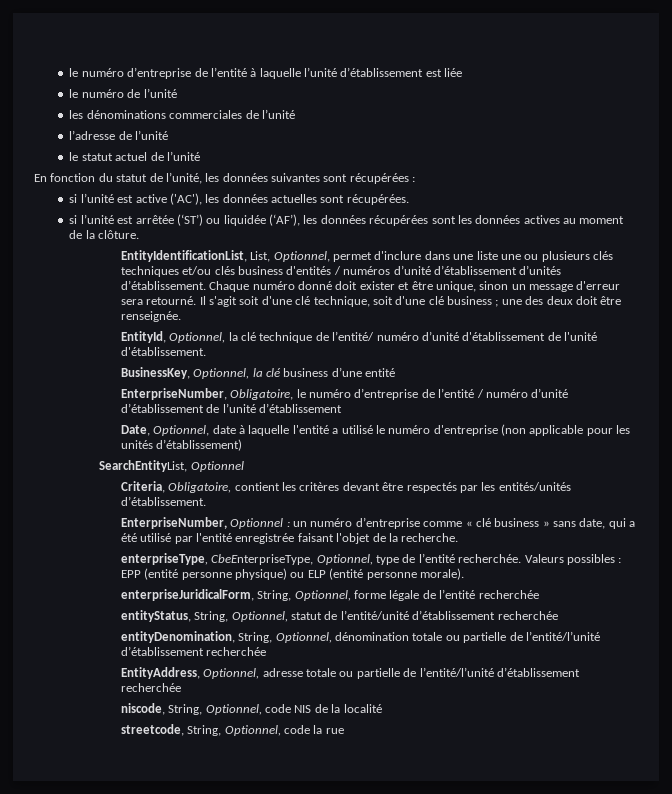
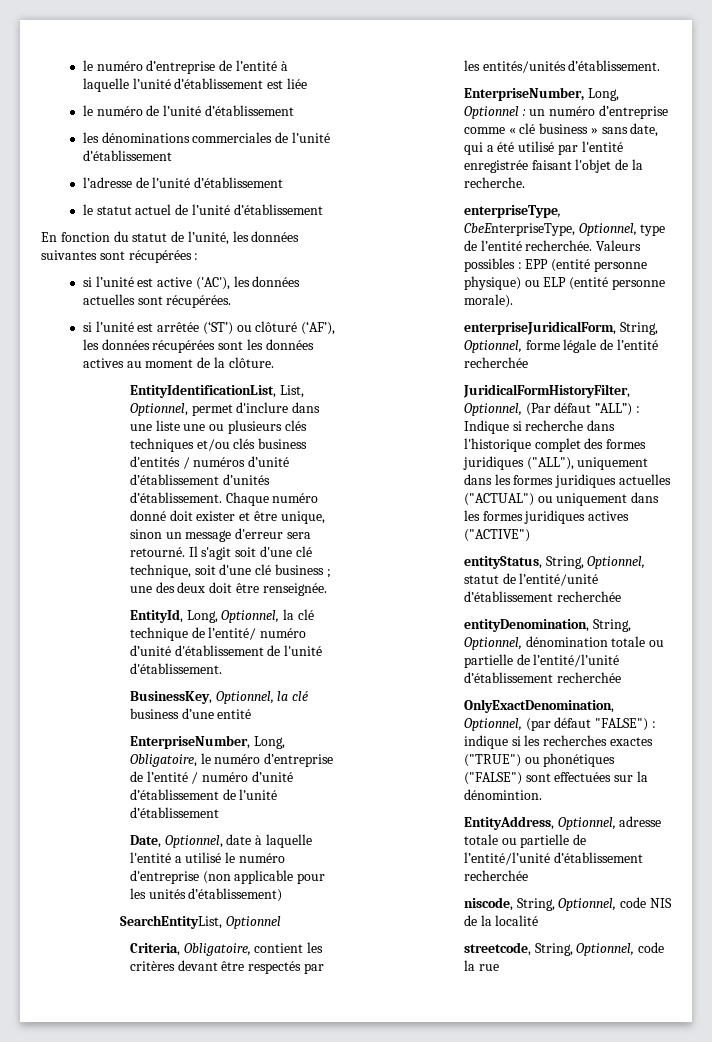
(177, 93) none -> [204,105,294,116] d’établissement
(295, 114) none -> [82,150,172,161] d’établissement
(169, 135) none -> [194,177,284,188] d’établissement
(200, 156) none -> [233,204,323,215] d’établissement
[223,215,266,226] liquidée -> [255,321,298,332] clôturé
(166, 337) none -> [186,610,218,623] Long,
(227, 394) none -> [253,736,285,749] Long,
(227, 523) none -> [587,88,619,101] Long,
(539, 594) none -> [462,384,630,398] [463,402,640,416] [463,420,616,434] [463,438,647,452] [462,456,649,470] [463,474,671,488] [463,492,660,506] [463,510,630,524] [463,529,530,542] // JuridicalFormHistoryFilter, Optionnel, (Par défaut ”ALL”) : Indique si recherche dans l'historique complet des formes juridiques ("ALL"), uniquement dans les formes juridiques actuelles ("ACTUAL") ou uniquement dans les formes juridiques actives ("ACTIVE")
(267, 651) none -> [463,699,614,713] [463,717,656,731] [463,735,653,749] [463,753,616,767] [463,771,648,785] [463,789,542,800] // OnlyExactDenomination, Optionnel, (par défaut "FALSE") : indique si les recherches exactes ("TRUE") ou phonétiques ("FALSE") sont effectuées sur la dénomintion.

